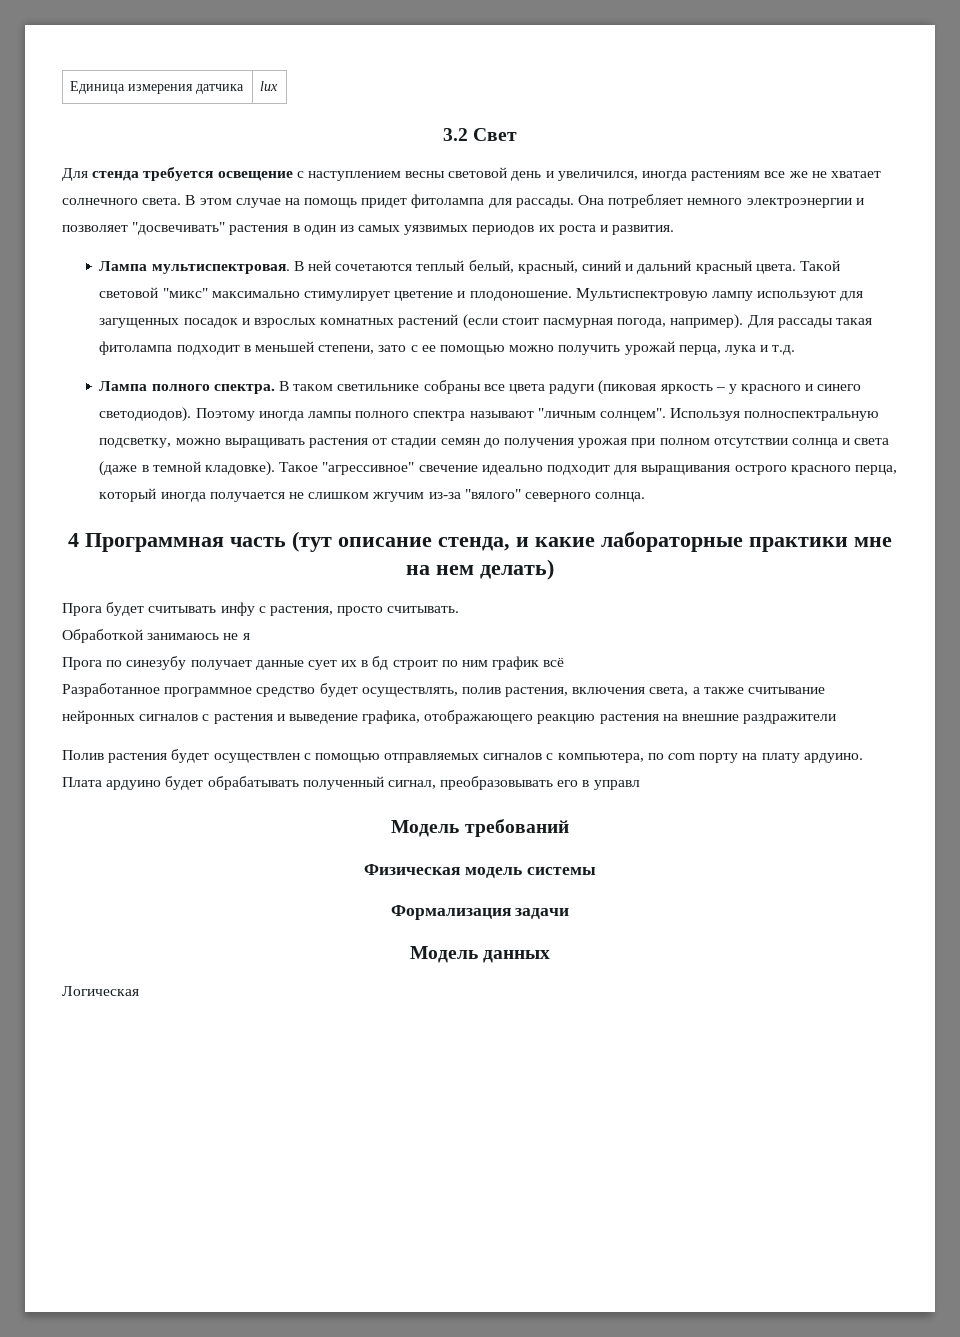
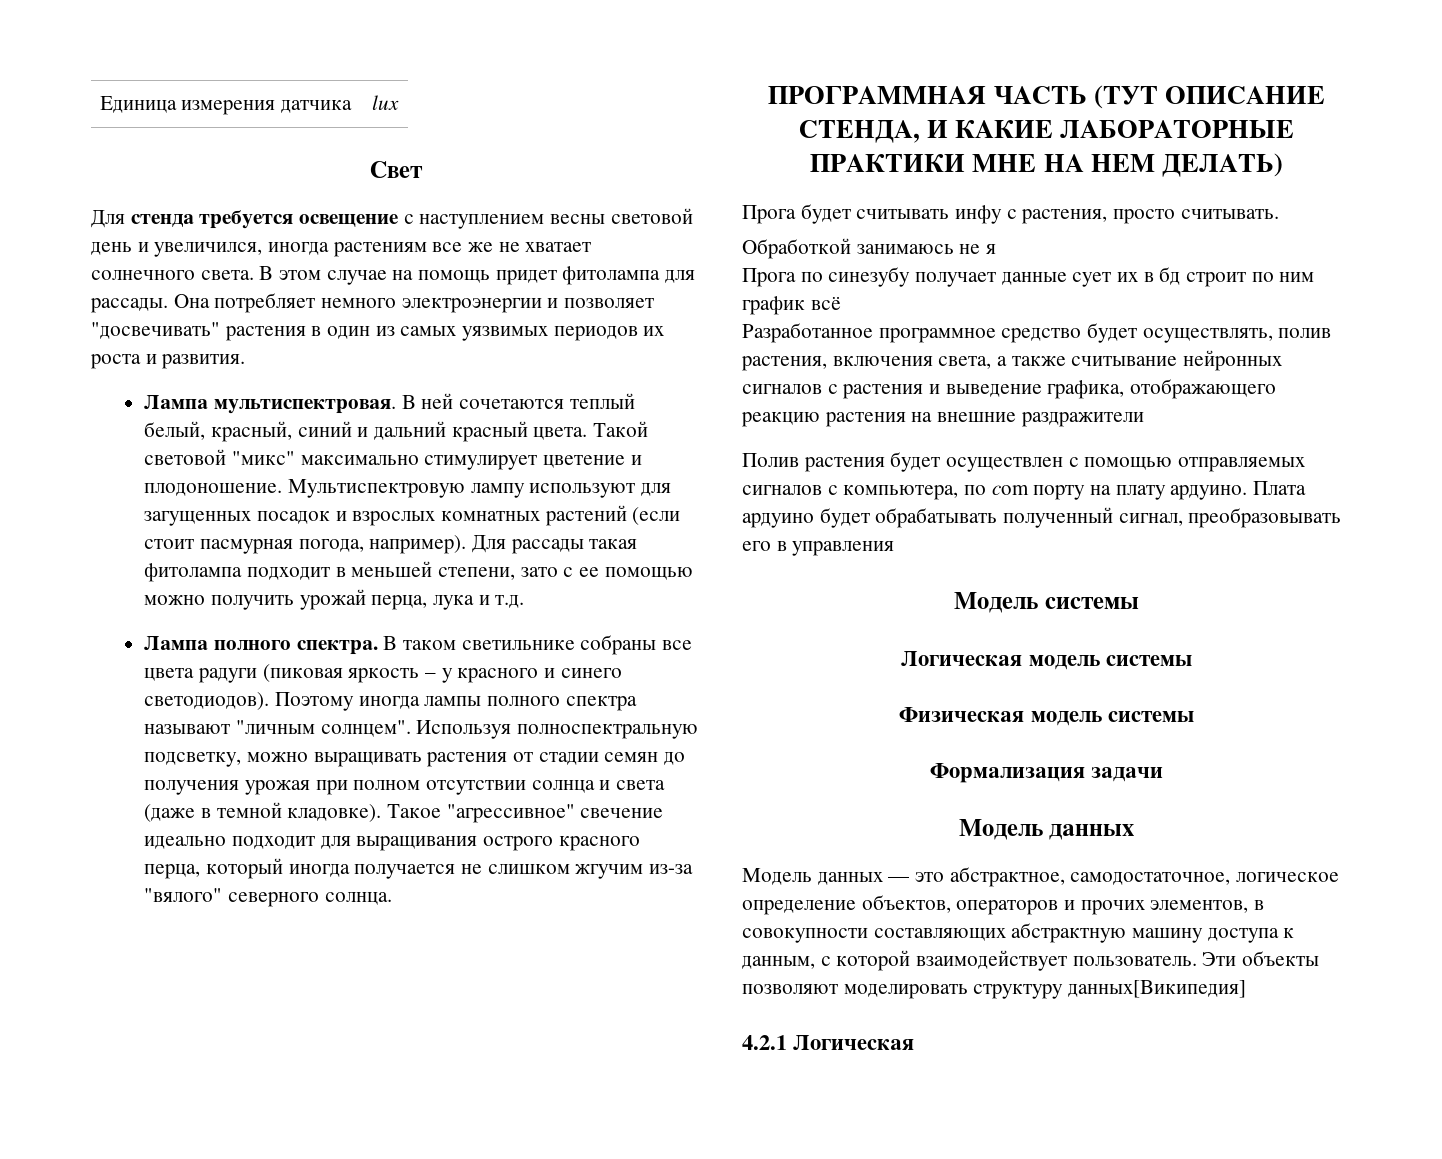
[442,128,468,141] 3.2 -> (399, 102) none
[68,531,892,552] [406,559,554,580] 4 Программная часть (тут описание стенда, и какие лабораторные практики мне на нем делать) -> [767,85,1326,109] [798,120,1295,143] [810,153,1283,177] ПРОГРАММНАЯ ЧАСТЬ (ТУТ ОПИСАНИЕ СТЕНДА, И КАКИЕ ЛАБОРАТОРНЫЕ ПРАКТИКИ МНЕ НА НЕМ ДЕЛАТЬ)
[593,780,640,790] [391,819,569,837] управл // Модель требований -> [792,541,895,556] [954,592,1139,613] [901,651,1192,670] управления // Модель системы // Логическая модель системы
(551, 956) none -> [742,867,1340,887] [742,895,1265,915] [742,923,1295,943] [742,950,1320,971] [742,980,1247,999] [742,1035,787,1050] Модель данных — это абстрактное, самодостаточное, логическое определение объектов, операторов и прочих элементов, в совокупности составляющих абстрактную машину доступа к данным, с которой взаимодействует пользователь. Эти объекты позволяют моделировать структуру данных[Википедия] // 4.2.1

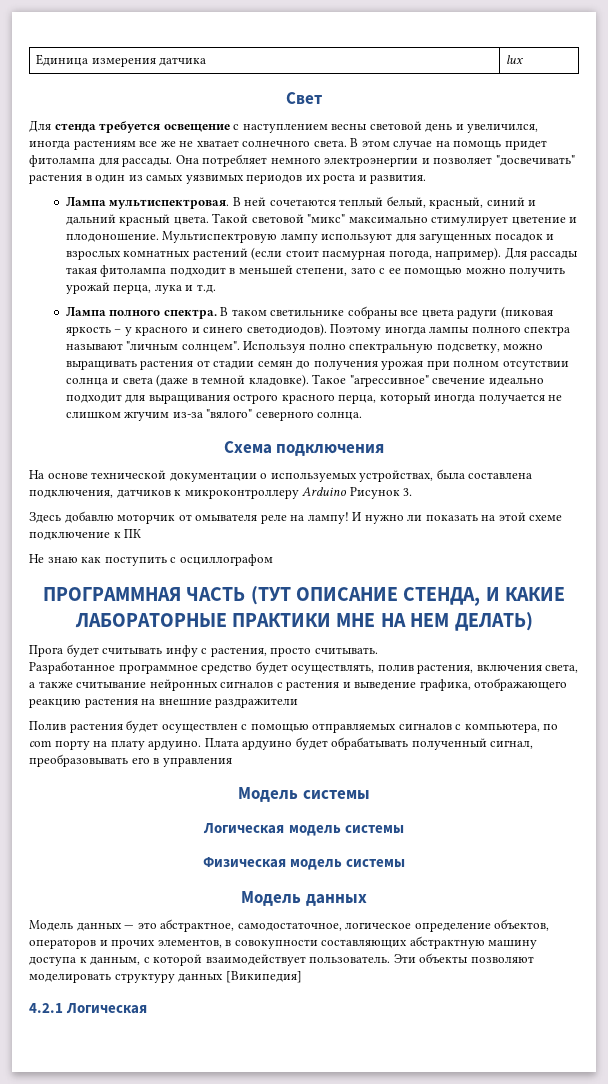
[516,724,698,739] полноспектральную -> [308,343,434,353] полно спектральную
(392, 898) none -> [223,441,385,456] [29,469,533,482] [29,487,413,499] [29,511,563,524] [29,529,142,540] [29,554,273,566] // Схема подключения // На основе технической документации о используемых устройствах, была составлена подключения, датчиков к микроконтроллеру Arduino Рисунок 3. // Здесь добавлю моторчик от омывателя реле на лампу! И нужно ли показать на этой схеме подключение к ПК // Не знаю как поступить с осциллографом
[742,238,997,259] [742,267,1315,287] [742,296,841,315] // Обработкой занимаюсь не я // Прога по синезубу получает данные сует их в бд строит по ним график всё -> (378, 650) none
[929,763,1164,783] // Формализация задачи -> (406, 863) none
[1068,980,1247,998] данных[Википедия] -> [178,971,302,983] данных [Википедия]

